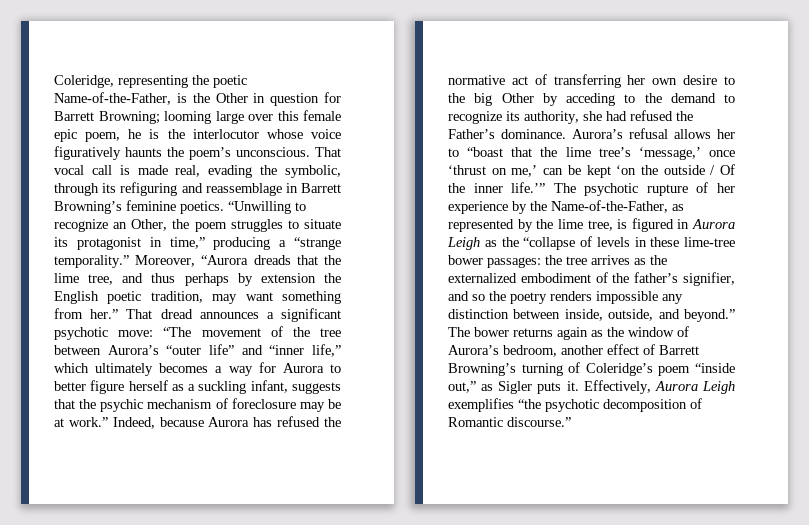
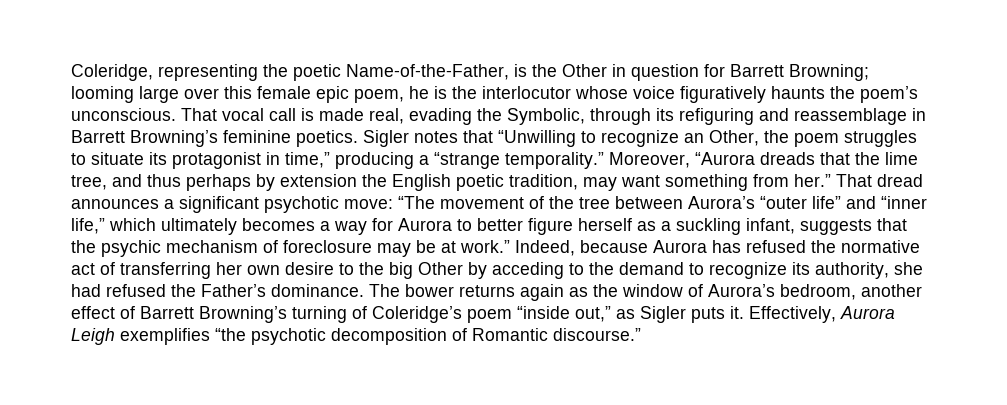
[285,165,341,178] symbolic, -> [507,108,585,125] Symbolic,
(224, 207) none -> [363,130,493,147] Sigler notes that
[572,128,735,139] [448,147,735,160] [448,164,735,178] [448,182,735,196] [448,200,684,214] [448,218,735,232] [447,236,735,250] [448,255,667,268] [448,272,735,286] [448,291,683,304] [448,309,735,322] Aurora’s refusal allows her to “boast that the lime tree’s ‘message,’ once ‘thrust on me,’ can be kept ‘on the outside / Of the inner life.’” The psychotic rupture of her experience by the Name-of-the-Father, as represented by the lime tree, is figured in Aurora Leigh as the “collapse of levels in these lime-tree bower passages: the tree arrives as the externalized embodiment of the father’s signifier, and so the poetry renders impossible any distinction between inside, outside, and beyond.” -> (364, 290) none

